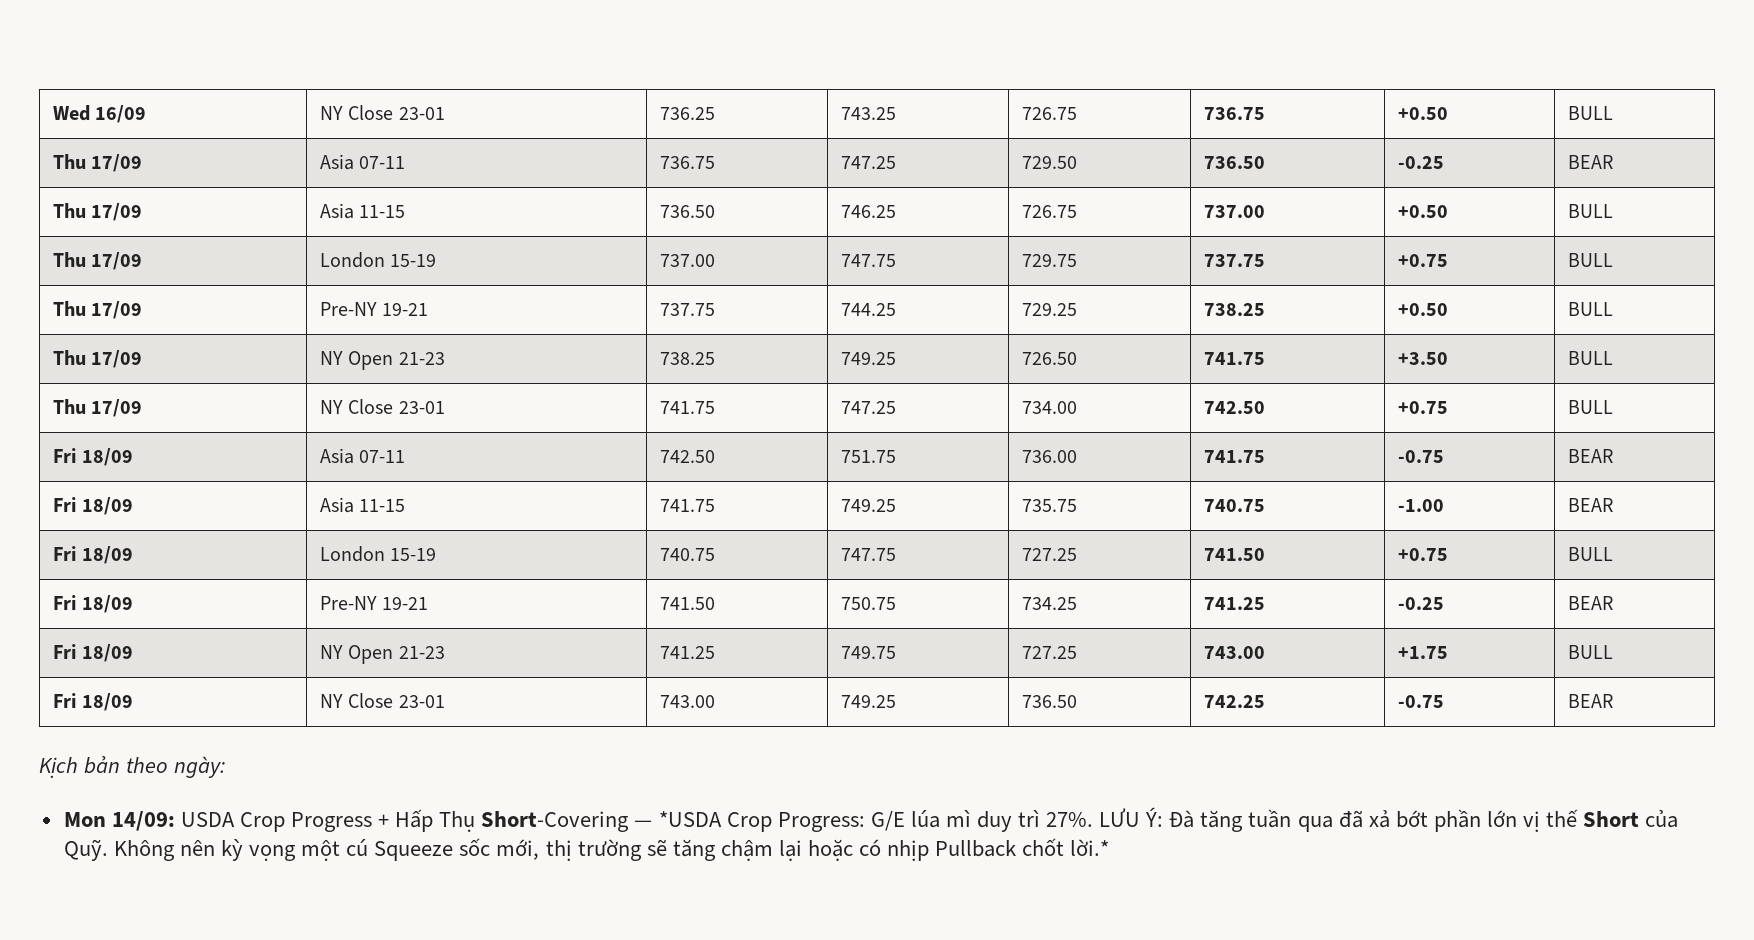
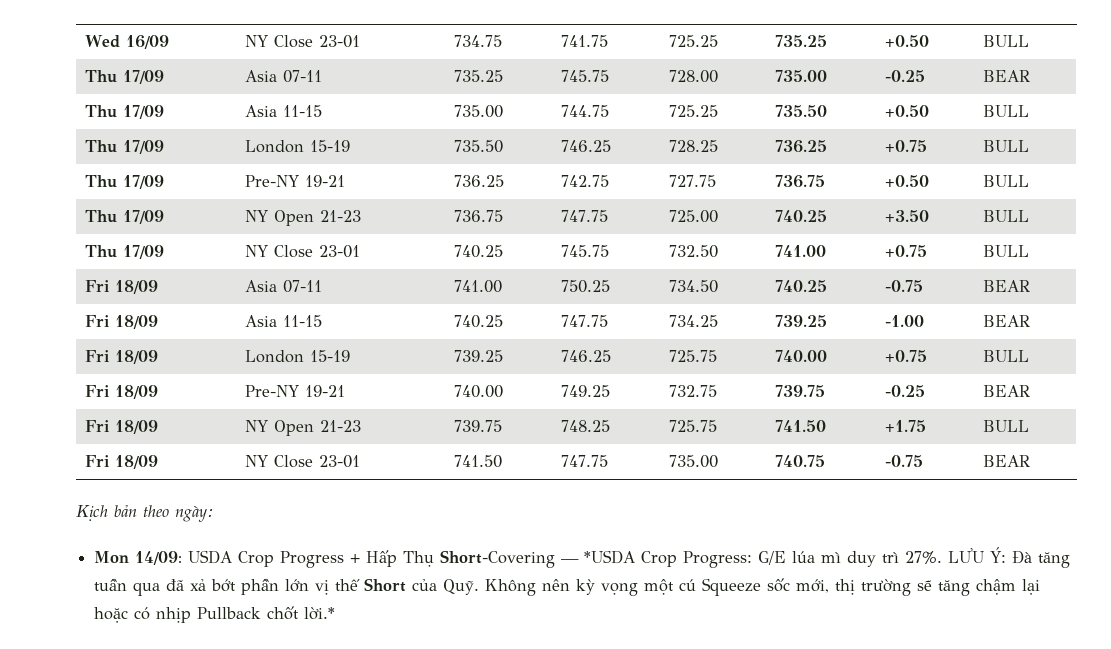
[659,107,715,120] [840,107,896,120] [1021,107,1077,120] [1203,107,1265,120] 736.25 | 743.25 | 726.75 | 736.75 -> [453,35,502,47] [560,35,608,47] [668,35,718,47] [774,35,827,47] 734.75 | 741.75 | 725.25 | 735.25
[659,156,715,169] [840,156,896,169] [1021,156,1077,169] [1203,156,1265,169] 736.75 | 747.25 | 729.50 | 736.50 -> [453,70,503,82] [560,70,609,82] [668,70,718,83] [774,70,827,82] 735.25 | 745.75 | 728.00 | 735.00
[659,205,715,218] [840,205,896,218] [1021,205,1077,218] [1203,205,1265,218] 736.50 | 746.25 | 726.75 | 737.00 -> [453,105,503,118] [560,105,609,117] [668,105,718,117] [774,105,827,117] 735.00 | 744.75 | 725.25 | 735.50
[659,254,715,267] [840,254,896,267] [1021,254,1077,267] [1203,254,1265,267] 737.00 | 747.75 | 729.75 | 737.75 -> [453,140,503,153] [560,140,611,152] [668,140,718,152] [774,140,827,153] 735.50 | 746.25 | 728.25 | 736.25
[659,303,715,316] [840,303,896,316] [1021,303,1077,316] [1203,303,1265,316] 737.75 | 744.25 | 729.25 | 738.25 -> [453,175,504,187] [560,175,609,187] [668,175,716,187] [774,175,825,188] 736.25 | 742.75 | 727.75 | 736.75
[659,352,715,365] [840,352,896,365] [1021,352,1077,365] [1203,352,1265,365] 738.25 | 749.25 | 726.50 | 741.75 -> [453,210,503,222] [560,210,608,222] [668,210,718,223] [774,210,827,222] 736.75 | 747.75 | 725.00 | 740.25
[659,401,715,414] [840,401,896,414] [1021,401,1077,414] [1203,401,1265,414] 741.75 | 747.25 | 734.00 | 742.50 -> [453,245,503,258] [560,245,609,257] [668,245,718,258] [774,245,826,257] 740.25 | 745.75 | 732.50 | 741.00
[659,450,715,463] [840,450,896,463] [1021,450,1077,463] [1203,450,1265,463] 742.50 | 751.75 | 736.00 | 741.75 -> [453,280,502,293] [560,280,610,293] [668,280,718,293] [774,280,827,292] 741.00 | 750.25 | 734.50 | 740.25
[659,499,715,512] [840,499,896,512] [1021,499,1077,512] [1203,499,1265,512] 741.75 | 749.25 | 735.75 | 740.75 -> [453,315,503,328] [560,315,608,327] [668,315,718,327] [774,315,827,327] 740.25 | 747.75 | 734.25 | 739.25
[659,548,715,561] [840,548,896,561] [1021,548,1077,561] [1203,548,1265,561] 740.75 | 747.75 | 727.25 | 741.50 -> [453,350,503,362] [560,350,611,362] [668,350,717,362] [774,350,827,362] 739.25 | 746.25 | 725.75 | 740.00
[659,597,715,610] [840,597,896,610] [1021,597,1077,610] [1203,597,1265,610] 741.50 | 750.75 | 734.25 | 741.25 -> [453,385,503,398] [560,385,610,397] [668,385,717,397] [774,385,825,397] 740.00 | 749.25 | 732.75 | 739.75
[659,646,715,659] [840,646,896,659] [1021,646,1077,659] [1203,646,1265,659] 741.25 | 749.75 | 727.25 | 743.00 -> [453,420,502,432] [560,420,610,432] [668,420,717,432] [774,420,826,432] 739.75 | 748.25 | 725.75 | 741.50
[659,695,715,708] [840,695,896,708] [1021,695,1077,708] [1203,695,1265,708] 743.00 | 749.25 | 736.50 | 742.25 -> [453,455,502,468] [560,455,608,467] [668,455,718,468] [774,455,825,467] 741.50 | 747.75 | 735.00 | 740.75

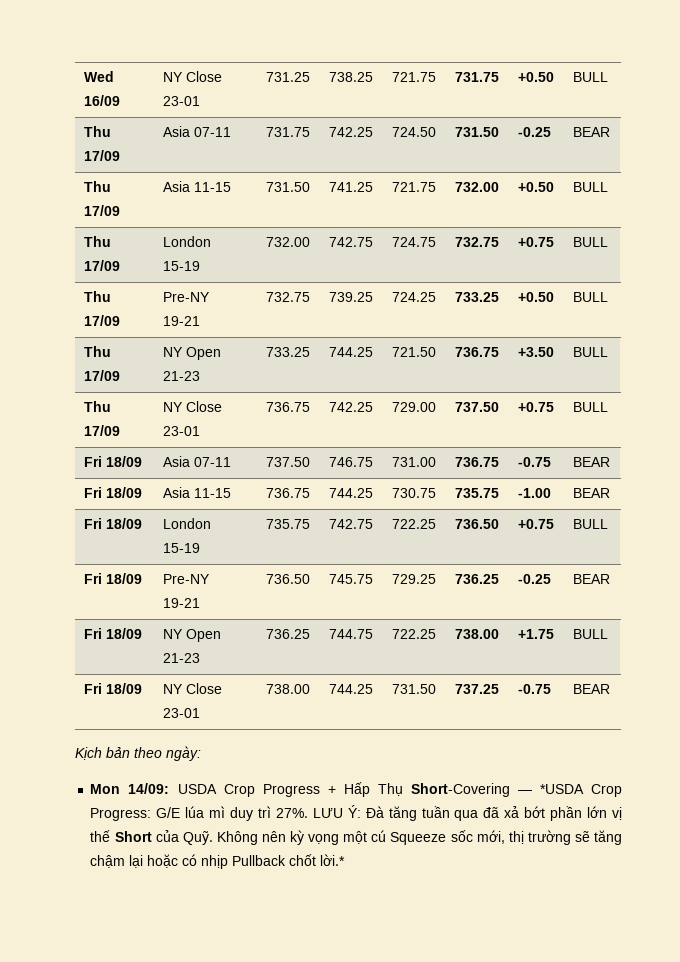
[453,35,502,47] [560,35,608,47] [668,35,718,47] [774,35,827,47] 734.75 | 741.75 | 725.25 | 735.25 -> [266,72,311,82] [329,72,374,82] [392,72,437,82] [455,72,500,82] 731.25 | 738.25 | 721.75 | 731.75
[453,70,503,82] [560,70,609,82] [668,70,718,83] [774,70,827,82] 735.25 | 745.75 | 728.00 | 735.00 -> [266,127,311,137] [329,127,374,137] [392,127,437,137] [455,127,500,137] 731.75 | 742.25 | 724.50 | 731.50
[453,105,503,118] [560,105,609,117] [668,105,718,117] [774,105,827,117] 735.00 | 744.75 | 725.25 | 735.50 -> [266,182,311,192] [329,182,374,192] [392,182,437,192] [455,182,500,192] 731.50 | 741.25 | 721.75 | 732.00
[453,140,503,153] [560,140,611,152] [668,140,718,152] [774,140,827,153] 735.50 | 746.25 | 728.25 | 736.25 -> [266,237,311,247] [329,237,374,247] [392,237,437,247] [455,237,500,247] 732.00 | 742.75 | 724.75 | 732.75
[453,175,504,187] [560,175,609,187] [668,175,716,187] [774,175,825,188] 736.25 | 742.75 | 727.75 | 736.75 -> [266,292,311,302] [329,292,374,302] [392,292,437,302] [455,292,500,302] 732.75 | 739.25 | 724.25 | 733.25
[453,210,503,222] [560,210,608,222] [668,210,718,223] [774,210,827,222] 736.75 | 747.75 | 725.00 | 740.25 -> [266,347,311,357] [329,347,374,357] [392,347,437,357] [455,347,500,357] 733.25 | 744.25 | 721.50 | 736.75
[453,245,503,258] [560,245,609,257] [668,245,718,258] [774,245,826,257] 740.25 | 745.75 | 732.50 | 741.00 -> [266,402,311,412] [329,402,374,412] [392,402,437,412] [455,402,500,412] 736.75 | 742.25 | 729.00 | 737.50
[453,280,502,293] [560,280,610,293] [668,280,718,293] [774,280,827,292] 741.00 | 750.25 | 734.50 | 740.25 -> [266,457,311,467] [329,457,374,467] [392,457,437,467] [455,457,500,467] 737.50 | 746.75 | 731.00 | 736.75
[453,315,503,328] [560,315,608,327] [668,315,718,327] [774,315,827,327] 740.25 | 747.75 | 734.25 | 739.25 -> [266,488,311,498] [329,488,374,498] [392,488,437,498] [455,488,500,498] 736.75 | 744.25 | 730.75 | 735.75
[453,350,503,362] [560,350,611,362] [668,350,717,362] [774,350,827,362] 739.25 | 746.25 | 725.75 | 740.00 -> [266,519,311,529] [329,519,374,529] [392,519,437,529] [455,519,500,529] 735.75 | 742.75 | 722.25 | 736.50
[453,385,503,398] [560,385,610,397] [668,385,717,397] [774,385,825,397] 740.00 | 749.25 | 732.75 | 739.75 -> [266,574,311,584] [329,574,374,584] [392,574,437,584] [455,574,500,584] 736.50 | 745.75 | 729.25 | 736.25
[453,420,502,432] [560,420,610,432] [668,420,717,432] [774,420,826,432] 739.75 | 748.25 | 725.75 | 741.50 -> [266,629,311,639] [329,629,374,639] [392,629,437,639] [455,629,500,639] 736.25 | 744.75 | 722.25 | 738.00
[453,455,502,468] [560,455,608,467] [668,455,718,468] [774,455,825,467] 741.50 | 747.75 | 735.00 | 740.75 -> [266,684,311,694] [329,684,374,694] [392,684,437,694] [455,684,500,694] 738.00 | 744.25 | 731.50 | 737.25

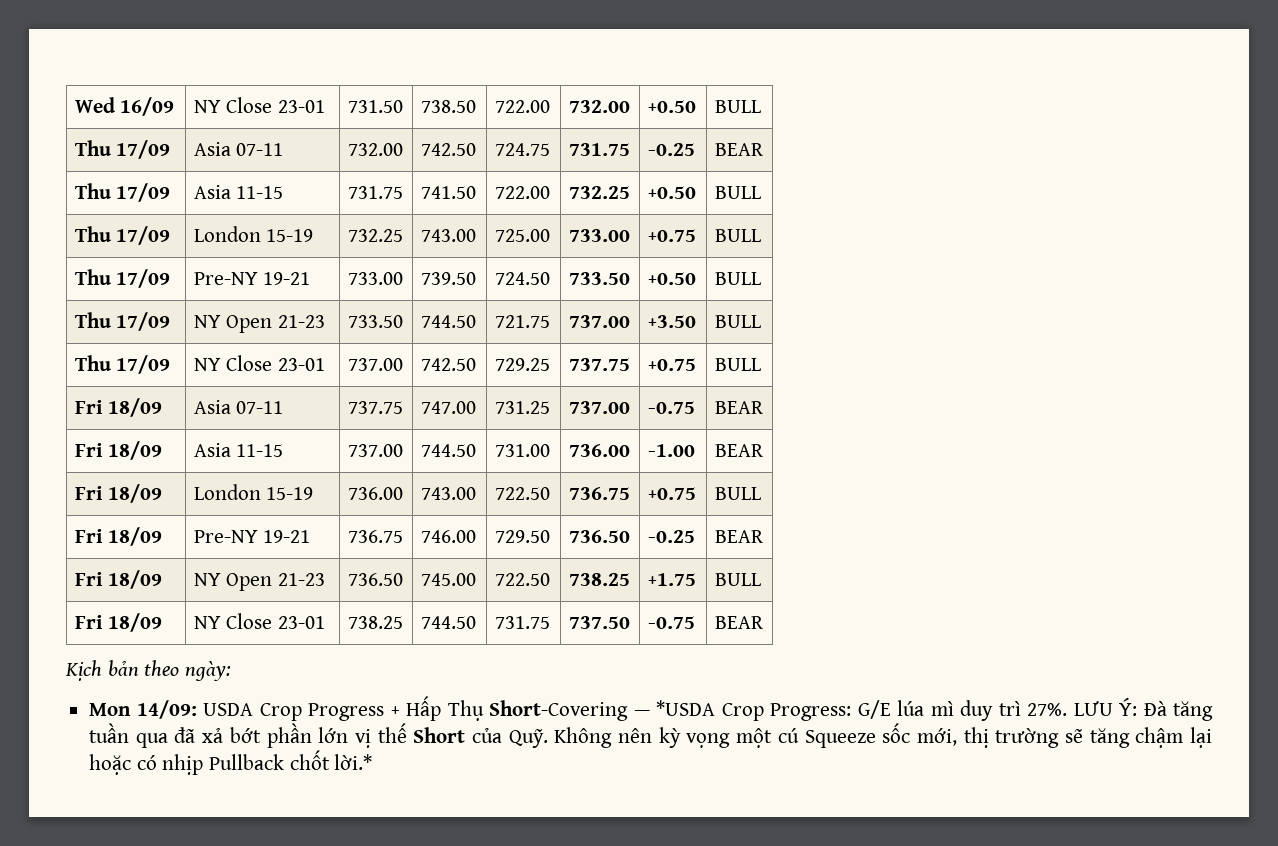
[266,72,311,82] [329,72,374,82] [392,72,437,82] [455,72,500,82] 731.25 | 738.25 | 721.75 | 731.75 -> [347,100,403,113] [420,100,476,113] [494,100,550,113] [568,100,630,113] 731.50 | 738.50 | 722.00 | 732.00
[266,127,311,137] [329,127,374,137] [392,127,437,137] [455,127,500,137] 731.75 | 742.25 | 724.50 | 731.50 -> [347,143,403,156] [420,143,476,156] [494,143,550,156] [568,143,630,156] 732.00 | 742.50 | 724.75 | 731.75
[266,182,311,192] [329,182,374,192] [392,182,437,192] [455,182,500,192] 731.50 | 741.25 | 721.75 | 732.00 -> [347,186,403,199] [420,186,476,199] [494,186,550,199] [568,186,630,199] 731.75 | 741.50 | 722.00 | 732.25
[266,237,311,247] [329,237,374,247] [392,237,437,247] [455,237,500,247] 732.00 | 742.75 | 724.75 | 732.75 -> [347,229,403,242] [420,229,476,242] [494,229,550,242] [568,229,630,242] 732.25 | 743.00 | 725.00 | 733.00
[266,292,311,302] [329,292,374,302] [392,292,437,302] [455,292,500,302] 732.75 | 739.25 | 724.25 | 733.25 -> [347,272,403,285] [420,272,476,285] [494,272,550,285] [568,272,630,285] 733.00 | 739.50 | 724.50 | 733.50
[266,347,311,357] [329,347,374,357] [392,347,437,357] [455,347,500,357] 733.25 | 744.25 | 721.50 | 736.75 -> [347,315,403,328] [420,315,476,328] [494,315,550,328] [568,315,630,328] 733.50 | 744.50 | 721.75 | 737.00
[266,402,311,412] [329,402,374,412] [392,402,437,412] [455,402,500,412] 736.75 | 742.25 | 729.00 | 737.50 -> [347,358,403,371] [420,358,476,371] [494,358,550,371] [568,358,630,371] 737.00 | 742.50 | 729.25 | 737.75
[266,457,311,467] [329,457,374,467] [392,457,437,467] [455,457,500,467] 737.50 | 746.75 | 731.00 | 736.75 -> [347,401,403,414] [420,401,476,414] [494,401,550,414] [568,401,630,414] 737.75 | 747.00 | 731.25 | 737.00
[266,488,311,498] [329,488,374,498] [392,488,437,498] [455,488,500,498] 736.75 | 744.25 | 730.75 | 735.75 -> [347,444,403,457] [420,444,476,457] [494,444,550,457] [568,444,630,457] 737.00 | 744.50 | 731.00 | 736.00
[266,519,311,529] [329,519,374,529] [392,519,437,529] [455,519,500,529] 735.75 | 742.75 | 722.25 | 736.50 -> [347,487,403,500] [420,487,476,500] [494,487,550,500] [568,487,630,500] 736.00 | 743.00 | 722.50 | 736.75
[266,574,311,584] [329,574,374,584] [392,574,437,584] [455,574,500,584] 736.50 | 745.75 | 729.25 | 736.25 -> [347,530,403,543] [420,530,476,543] [494,530,550,543] [568,530,630,543] 736.75 | 746.00 | 729.50 | 736.50
[266,629,311,639] [329,629,374,639] [392,629,437,639] [455,629,500,639] 736.25 | 744.75 | 722.25 | 738.00 -> [347,573,403,586] [420,573,476,586] [494,573,550,586] [568,573,630,586] 736.50 | 745.00 | 722.50 | 738.25
[266,684,311,694] [329,684,374,694] [392,684,437,694] [455,684,500,694] 738.00 | 744.25 | 731.50 | 737.25 -> [347,616,403,629] [420,616,476,629] [494,616,550,629] [568,616,630,629] 738.25 | 744.50 | 731.75 | 737.50

